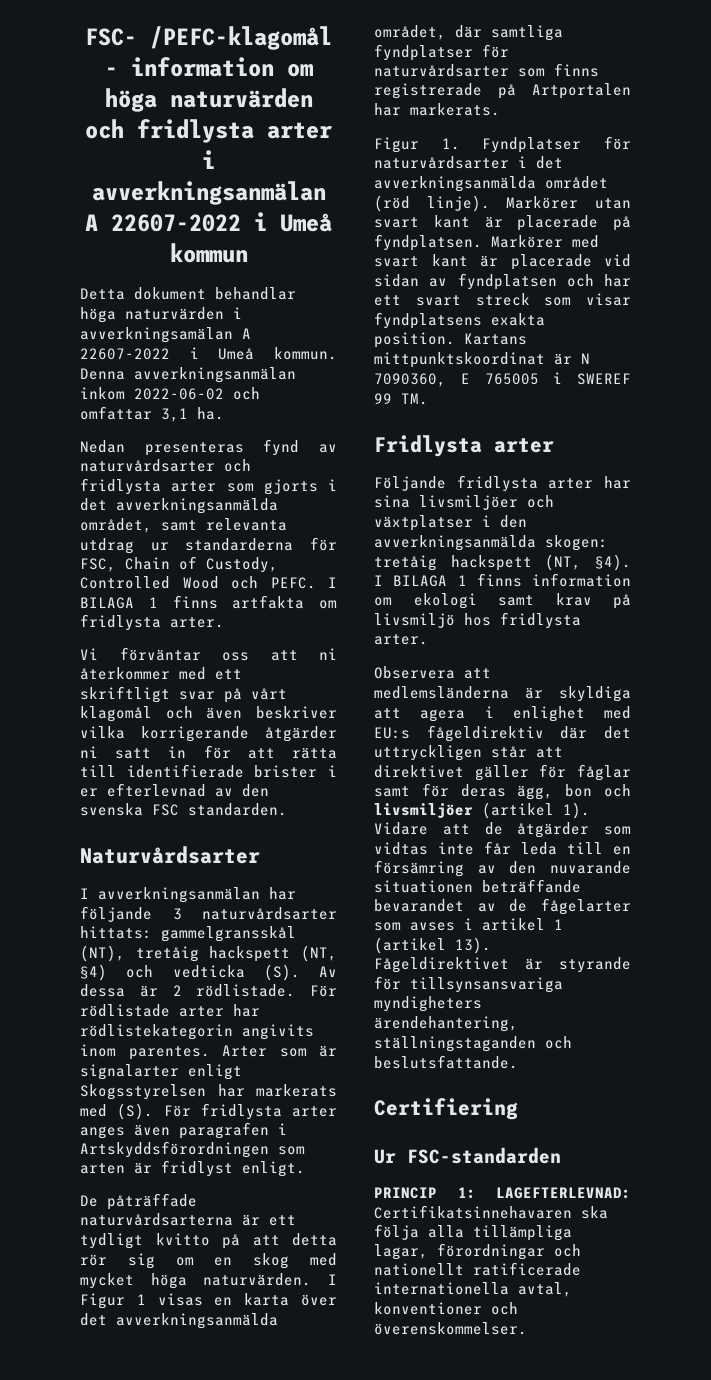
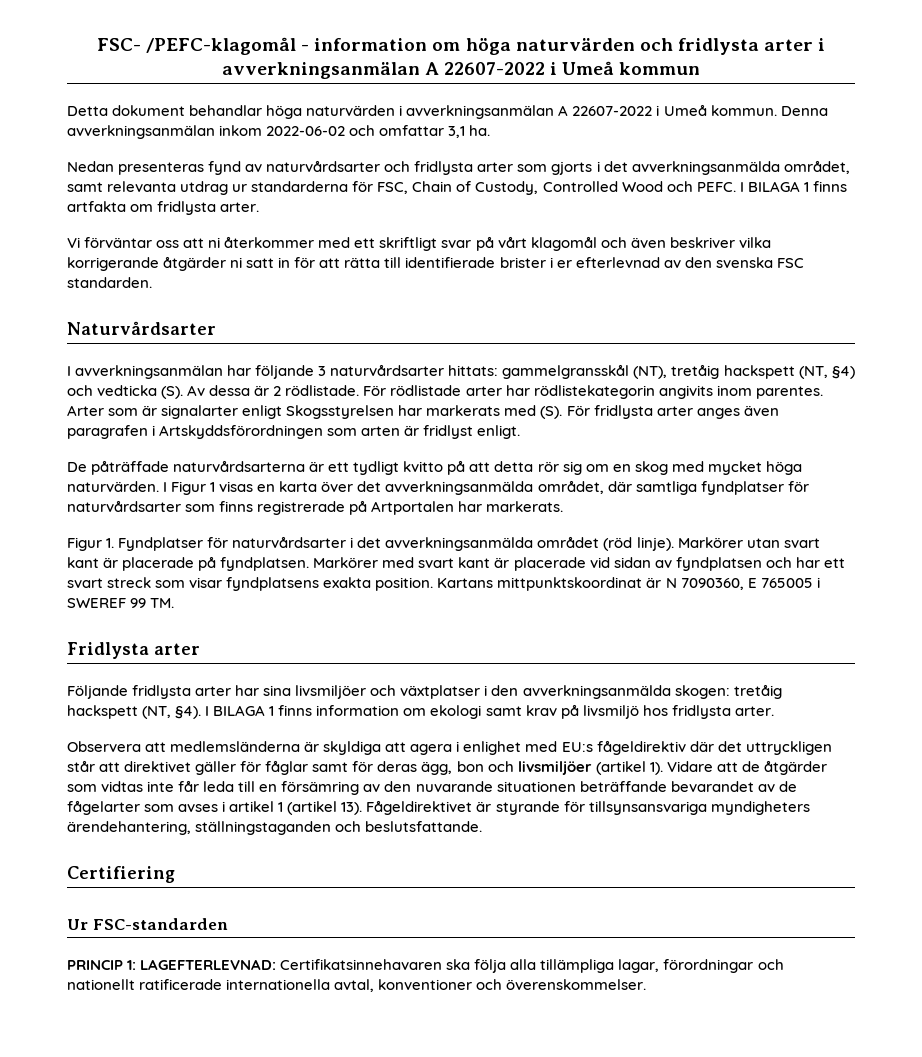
[80,327,233,343] avverkningsamälan -> [406,105,555,119] avverkningsanmälan

